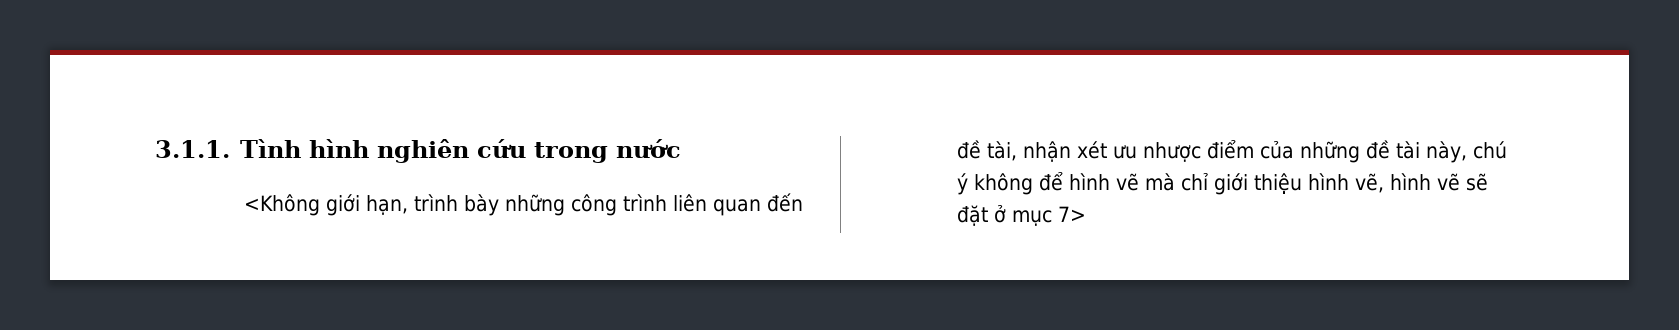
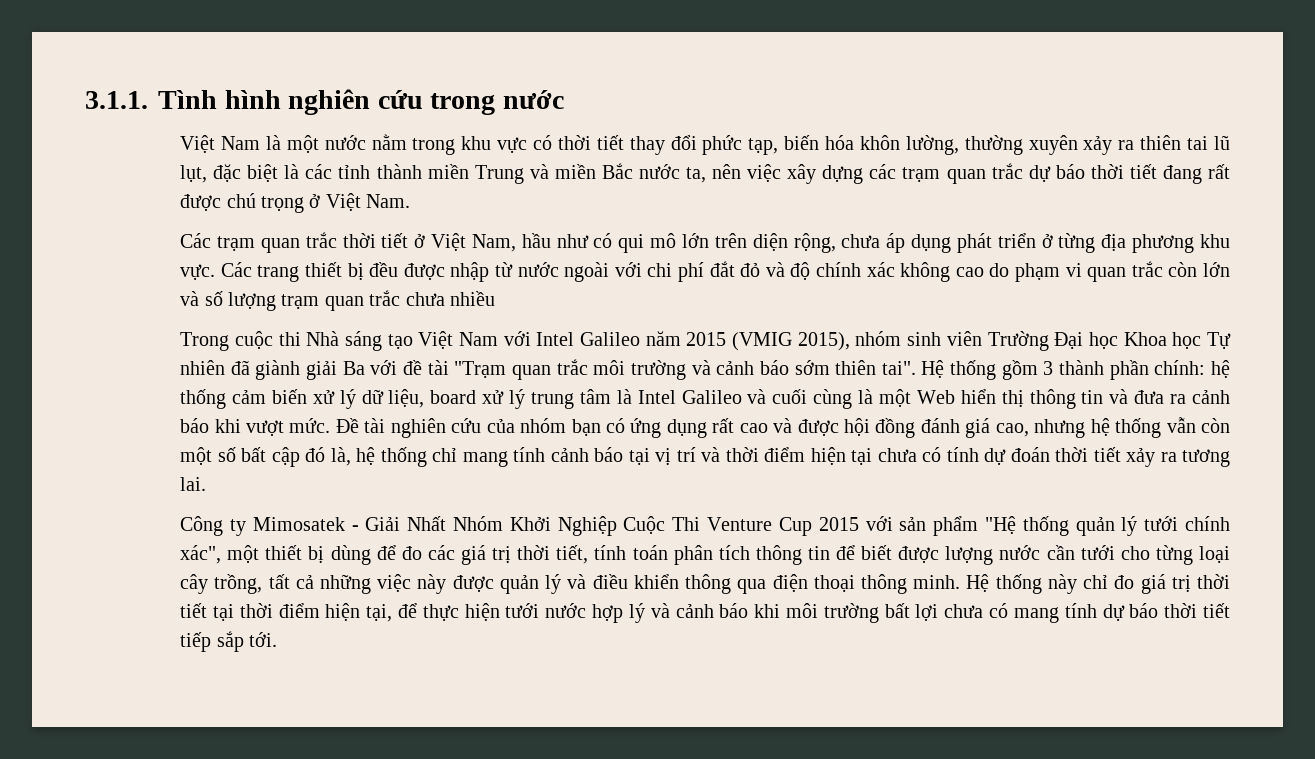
[244,193,804,216] [957,139,1508,163] [957,171,1489,195] [957,204,1087,226] <Không giới hạn, trình bày những công trình liên quan đến đề tài, nhận xét ưu nhược điểm của những đề tài này, chú ý không để hình vẽ mà chỉ giới thiệu hình vẽ, hình vẽ sẽ đặt ở mục 7> -> [180,134,1230,155] [180,163,1230,184] [180,193,411,213] [180,232,1231,253] [180,261,1231,282] [180,290,495,311] [180,331,1231,351] [180,359,1231,380] [180,389,1230,409] [180,417,1231,438] [180,447,1231,467] [180,477,207,491] [180,516,1230,536] [180,545,1230,565] [180,574,1230,594] [180,603,1230,623] [180,631,277,652] Việt Nam là một nước nằm trong khu vực có thời tiết thay đổi phức tạp, biến hóa khôn lường, thường xuyên xảy ra thiên tai lũ lụt, đặc biệt là các tỉnh thành miền Trung và miền Bắc nước ta, nên việc xây dựng các trạm quan trắc dự báo thời tiết đang rất được chú trọng ở Việt Nam. // Các trạm quan trắc thời tiết ở Việt Nam, hầu như có qui mô lớn trên diện rộng, chưa áp dụng phát triển ở từng địa phương khu vực. Các trang thiết bị đều được nhập từ nước ngoài với chi phí đắt đỏ và độ chính xác không cao do phạm vi quan trắc còn lớn và số lượng trạm quan trắc chưa nhiều // Trong cuộc thi Nhà sáng tạo Việt Nam với Intel Galileo năm 2015 (VMIG 2015), nhóm sinh viên Trường Đại học Khoa học Tự nhiên đã giành giải Ba với đề tài "Trạm quan trắc môi trường và cảnh báo sớm thiên tai". Hệ thống gồm 3 thành phần chính: hệ thống cảm biến xử lý dữ liệu, board xử lý trung tâm là Intel Galileo và cuối cùng là một Web hiển thị thông tin và đưa ra cảnh báo khi vượt mức. Đề tài nghiên cứu của nhóm bạn có ứng dụng rất cao và được hội đồng đánh giá cao, nhưng hệ thống vẫn còn một số bất cập đó là, hệ thống chỉ mang tính cảnh báo tại vị trí và thời điểm hiện tại chưa có tính dự đoán thời tiết xảy ra tương lai. // Công ty Mimosatek - Giải Nhất Nhóm Khởi Nghiệp Cuộc Thi Venture Cup 2015 với sản phẩm "Hệ thống quản lý tưới chính xác", một thiết bị dùng để đo các giá trị thời tiết, tính toán phân tích thông tin để biết được lượng nước cần tưới cho từng loại cây trồng, tất cả những việc này được quản lý và điều khiển thông qua điện thoại thông minh. Hệ thống này chỉ đo giá trị thời tiết tại thời điểm hiện tại, để thực hiện tưới nước hợp lý và cảnh báo khi môi trường bất lợi chưa có mang tính dự báo thời tiết tiếp sắp tới.

